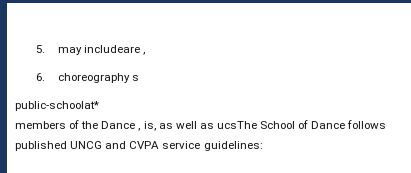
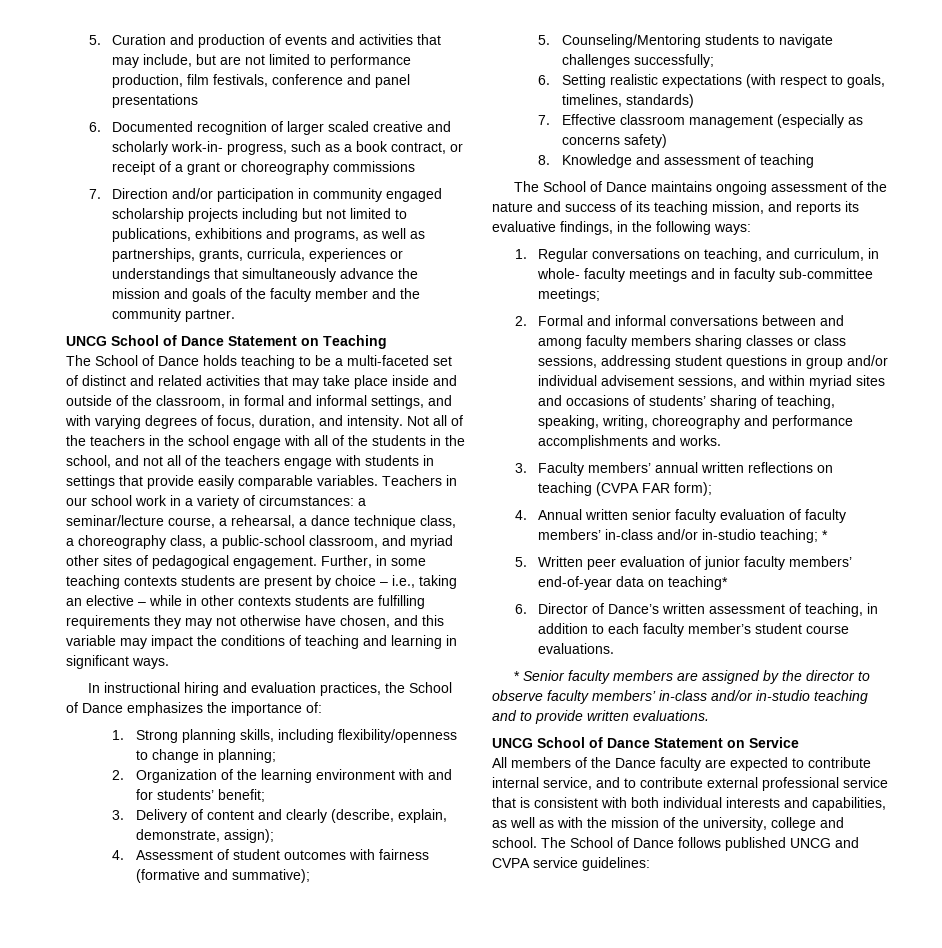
[36,45,145,55] [36,73,139,83] [15,101,99,111] [15,120,257,131] 5. may includeare , // 6. choreography s // public-schoolat* // members of the Dance , is, as well as ucsThe -> [89,34,442,48] [112,54,412,68] [112,74,411,88] [112,94,199,108] [89,121,452,135] [112,141,464,155] [112,161,416,175] [89,188,443,202] [112,208,408,222] [112,228,426,242] [112,248,404,262] [112,268,419,282] [112,288,421,302] [112,308,236,322] [66,335,387,349] [66,355,452,369] [66,375,457,389] [66,395,452,409] [65,415,463,429] [66,435,465,449] [66,455,434,469] [66,475,457,489] [66,495,366,509] [66,515,456,529] [66,535,453,549] [66,555,426,569] [66,575,457,589] [66,595,425,609] [66,615,444,629] [66,635,457,649] [66,655,169,669] [87,682,452,696] [66,702,322,716] [112,729,457,743] [135,749,276,763] [112,769,452,783] [135,789,265,802] [112,809,447,823] [135,829,274,843] [112,849,429,860] [135,869,310,883] [538,34,833,48] [561,54,714,68] [538,74,885,88] [561,94,694,108] [538,114,863,128] [561,134,667,148] [538,154,814,168] [513,181,887,195] [492,201,859,215] [492,221,751,235] [515,248,880,262] [537,268,874,282] [538,288,601,302] [515,315,845,326] [538,335,847,349] [538,355,889,369] [538,375,886,389] [538,395,836,409] [538,415,854,429] [538,435,722,449] [515,462,834,476] [538,482,713,496] [515,509,847,523] [538,529,829,543] [515,556,853,570] [538,576,729,590] [515,603,879,617] [538,623,850,637] [538,643,615,654] [513,670,870,684] [492,690,868,704] [492,710,709,724] [492,737,799,748] [492,757,871,771] [492,777,888,791] [492,797,886,811] [492,817,844,831] [492,837,566,848] 5. Curation and production of events and activities that may include, but are not limited to performance production, film festivals, conference and panel presentations // 6. Documented recognition of larger scaled creative and scholarly work-in- progress, such as a book contract, or receipt of a grant or choreography commissions // 7. Direction and/or participation in community engaged scholarship projects including but not limited to publications, exhibitions and programs, as well as partnerships, grants, curricula, experiences or understandings that simultaneously advance the mission and goals of the faculty member and the community partner. // UNCG School of Dance Statement on Teaching // The School of Dance holds teaching to be a multi-faceted set of distinct and related activities that may take place inside and outside of the classroom, in formal and informal settings, and with varying degrees of focus, duration, and intensity. Not all of the teachers in the school engage with all of the students in the school, and not all of the teachers engage with students in settings that provide easily comparable variables. Teachers in our school work in a variety of circumstances: a seminar/lecture course, a rehearsal, a dance technique class, a choreography class, a public-school classroom, and myriad other sites of pedagogical engagement. Further, in some teaching contexts students are present by choice – i.e., taking an elective – while in other contexts students are fulfilling requirements they may not otherwise have chosen, and this variable may impact the conditions of teaching and learning in significant ways. // In instructional hiring and evaluation practices, the School of Dance emphasizes the importance of: // 1. Strong planning skills, including flexibility/openness to change in planning; // 2. Organization of the learning environment with and for students’ benefit; // 3. Delivery of content and clearly (describe, explain, demonstrate, assign); // 4. Assessment of student outcomes with fairness (formative and summative); // 5. Counseling/Mentoring students to navigate challenges successfully; // 6. Setting realistic expectations (with respect to goals, timelines, standards) // 7. Effective classroom management (especially as concerns safety) // 8. Knowledge and assessment of teaching // The School of Dance maintains ongoing assessment of the nature and success of its teaching mission, and reports its evaluative findings, in the following ways: // 1. Regular conversations on teaching, and curriculum, in whole- faculty meetings and in faculty sub-committee meetings; // 2. Formal and informal conversations between and among faculty members sharing classes or class sessions, addressing student questions in group and/or individual advisement sessions, and within myriad sites and occasions of students’ sharing of teaching, speaking, writing, choreography and performance accomplishments and works. // 3. Faculty members’ annual written reflections on teaching (CVPA FAR form); // 4. Annual written senior faculty evaluation of faculty members’ in-class and/or in-studio teaching; * // 5. Written peer evaluation of junior faculty members’ end-of-year data on teaching* // 6. Director of Dance’s written assessment of teaching, in addition to each faculty member’s student course evaluations. // * Senior faculty members are assigned by the director to observe faculty members’ in-class and/or in-studio teaching and to provide written evaluations. // UNCG School of Dance Statement on Service // All members of the Dance faculty are expected to contribute internal service, and to contribute external professional service that is consistent with both individual interests and capabilities, as well as with the mission of the university, college and school. The

